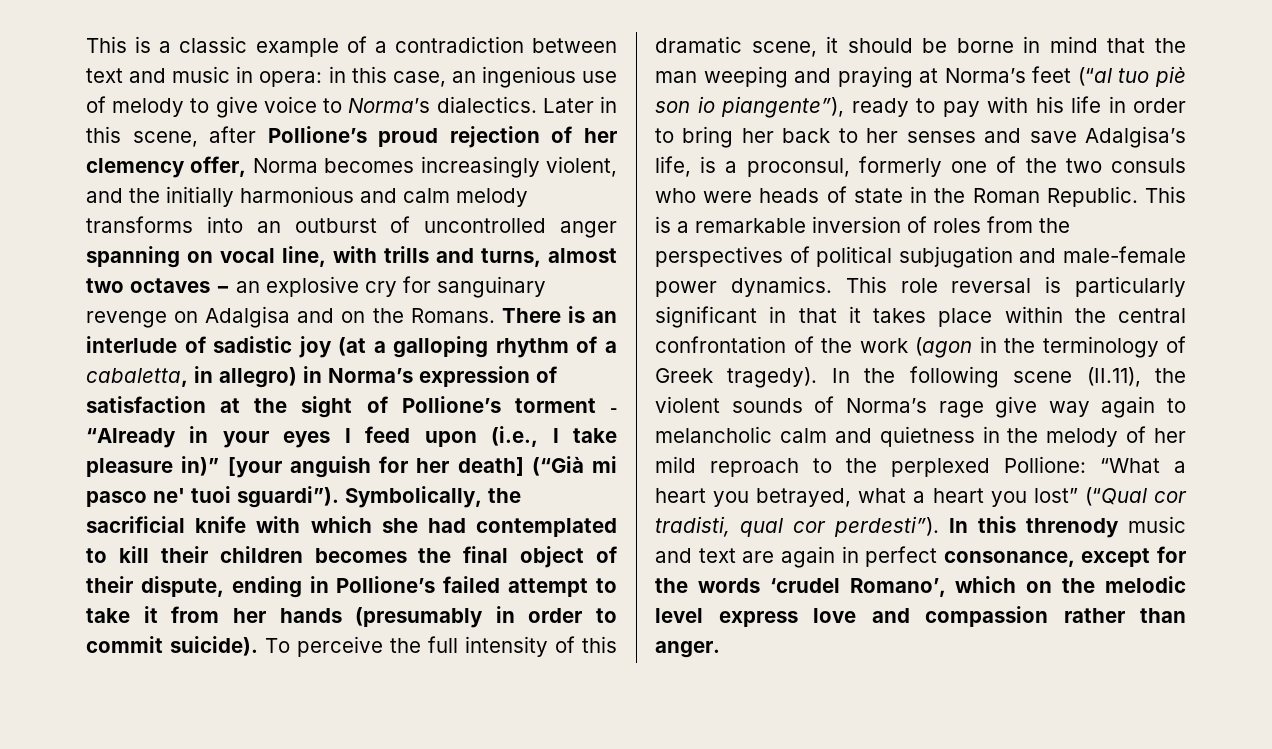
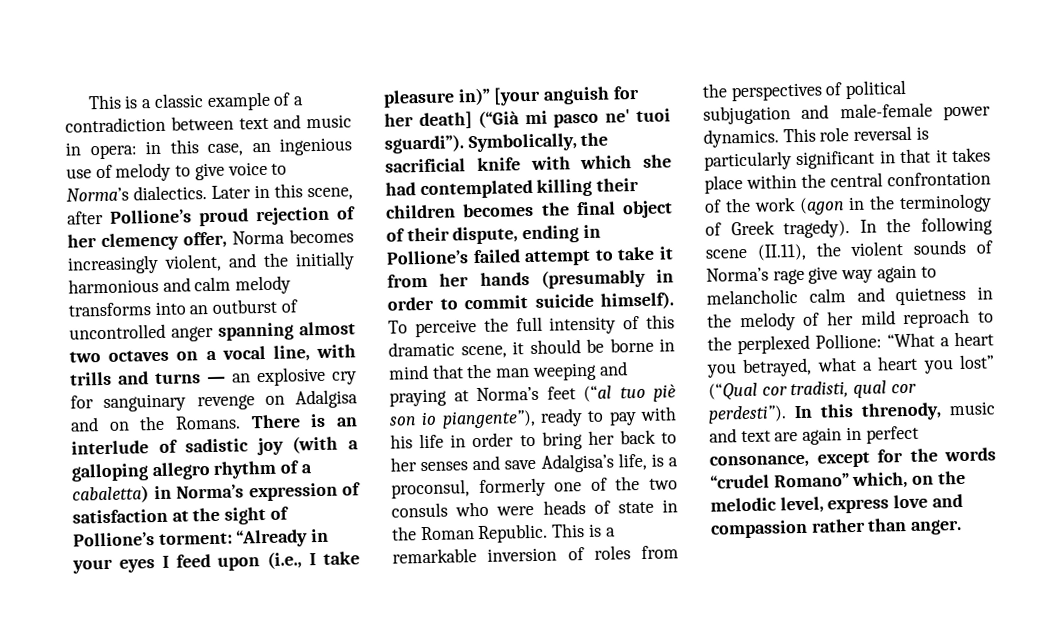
[187,251,213,263] on -> [299,321,356,336] [69,349,217,363] almost two octaves on a
[481,248,617,267] [86,278,230,293] turns, almost two octaves − -> [155,372,226,385] turns —
[338,337,367,356] (at -> [292,435,339,454] (with
(489, 347) none -> [151,462,211,481] allegro
[86,366,297,388] cabaletta, in allegro) -> [72,485,149,504] cabaletta)
[514,398,618,413] torment ˗ -> [158,532,233,546] torment:
[86,546,149,563] to kill -> [536,178,593,197] killing
[170,636,258,656] suicide). -> [534,291,674,310] suicide himself).
[1026,518,1119,538] threnody -> [861,402,942,421] threnody,
[769,576,1017,597] ‘crudel Romano’, which -> [710,471,909,490] “crudel Romano” which,
[655,608,703,623] level -> [779,496,824,514] level,

